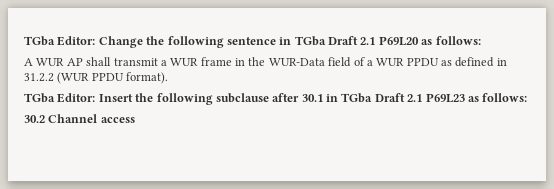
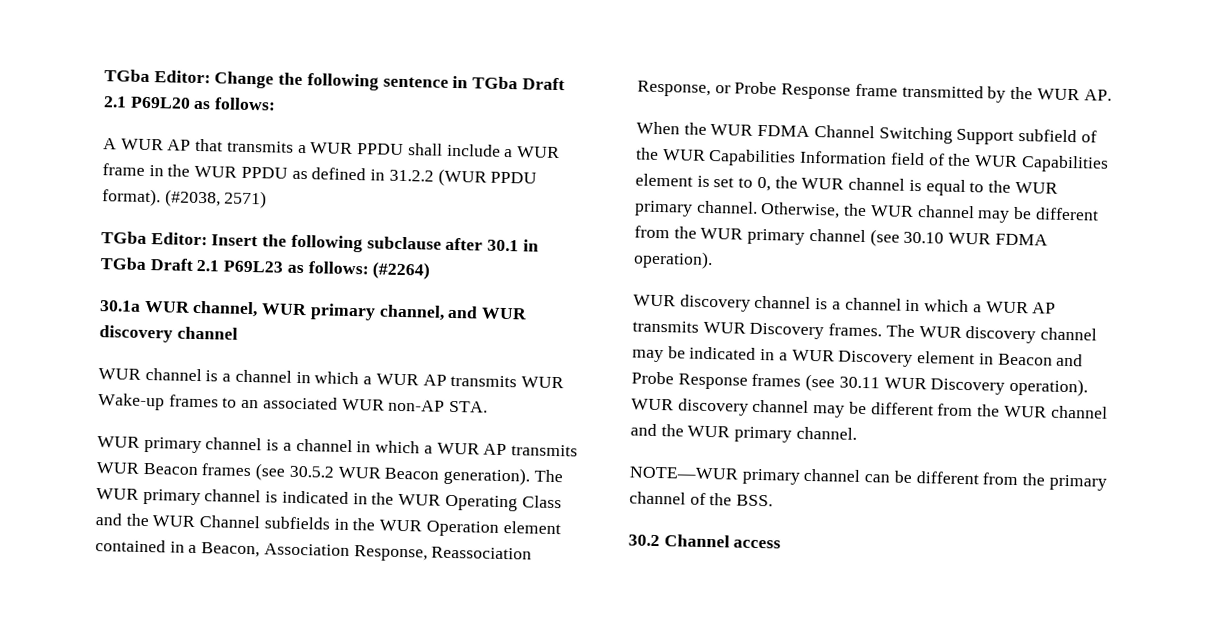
[86,57,158,66] shall transmit -> [195,138,501,157] that transmits a WUR PPDU shall include
[268,57,373,67] WUR-Data field of a -> (191, 170) none
(169, 78) none -> [164,189,268,209] (#2038, 2571)
(528, 97) none -> [372,261,431,280] [99,300,528,321] [99,325,238,343] [98,367,564,389] [98,393,489,413] [97,436,578,457] [96,462,563,486] [96,488,562,512] [95,513,561,537] [95,539,533,562] [637,80,1112,103] [636,121,1097,145] [636,147,1109,173] [635,173,1058,196] [634,200,1099,223] [634,225,1048,247] [633,250,713,270] [633,294,1057,314] [632,320,1098,344] [632,346,1084,367] [631,371,1089,397] [631,398,1108,419] [630,423,857,443] [629,466,1107,491] [629,491,774,507] (#2264) // 30.1a WUR channel, WUR primary channel, and WUR discovery channel // WUR channel is a channel in which a WUR AP transmits WUR Wake-up frames to an associated WUR non-AP STA. // WUR primary channel is a channel in which a WUR AP transmits WUR Beacon frames (see 30.5.2 WUR Beacon generation). The WUR primary channel is indicated in the WUR Operating Class and the WUR Channel subfields in the WUR Operation element contained in a Beacon, Association Response, Reassociation Response, or Probe Response frame transmitted by the WUR AP. // When the WUR FDMA Channel Switching Support subfield of the WUR Capabilities Information field of the WUR Capabilities element is set to 0, the WUR channel is equal to the WUR primary channel. Otherwise, the WUR channel may be different from the WUR primary channel (see 30.10 WUR FDMA operation). // WUR discovery channel is a channel in which a WUR AP transmits WUR Discovery frames. The WUR discovery channel may be indicated in a WUR Discovery element in Beacon and Probe Response frames (see 30.11 WUR Discovery operation). WUR discovery channel may be different from the WUR channel and the WUR primary channel. // NOTE—WUR primary channel can be different from the primary channel of the BSS.

